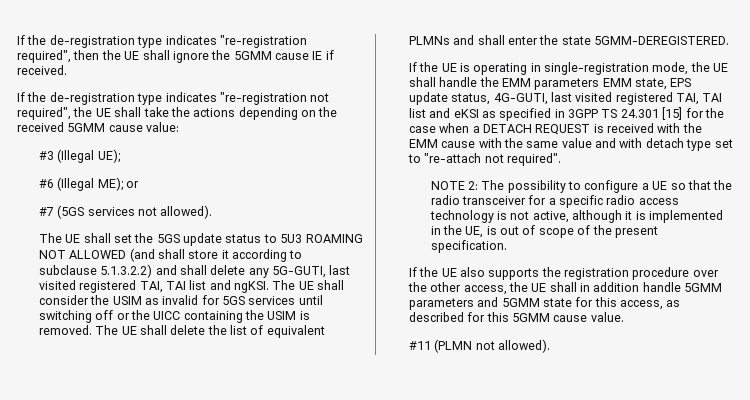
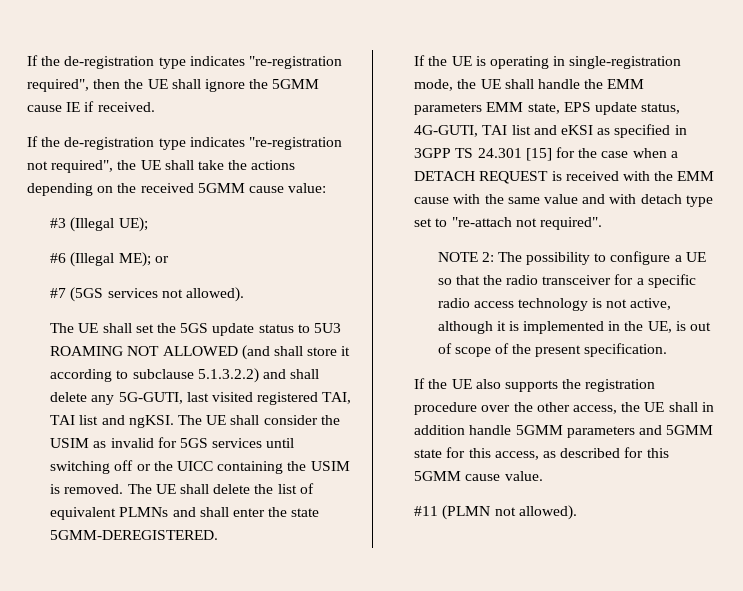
[550,92,700,105] last visited registered TAI, -> (479, 131) none

